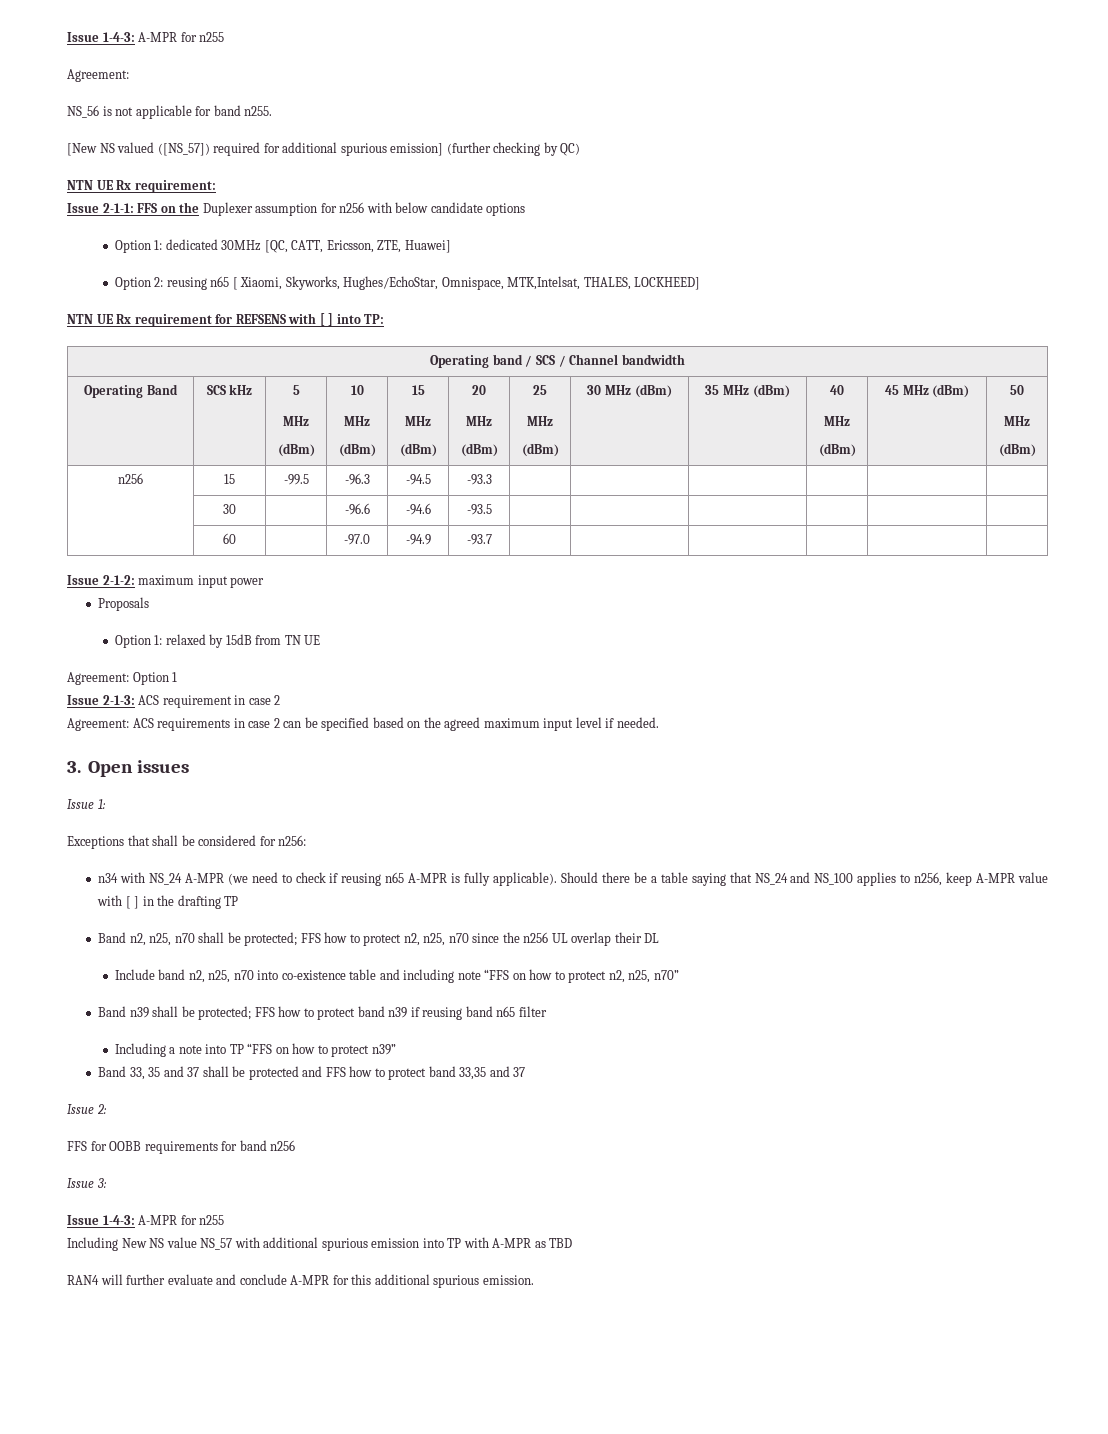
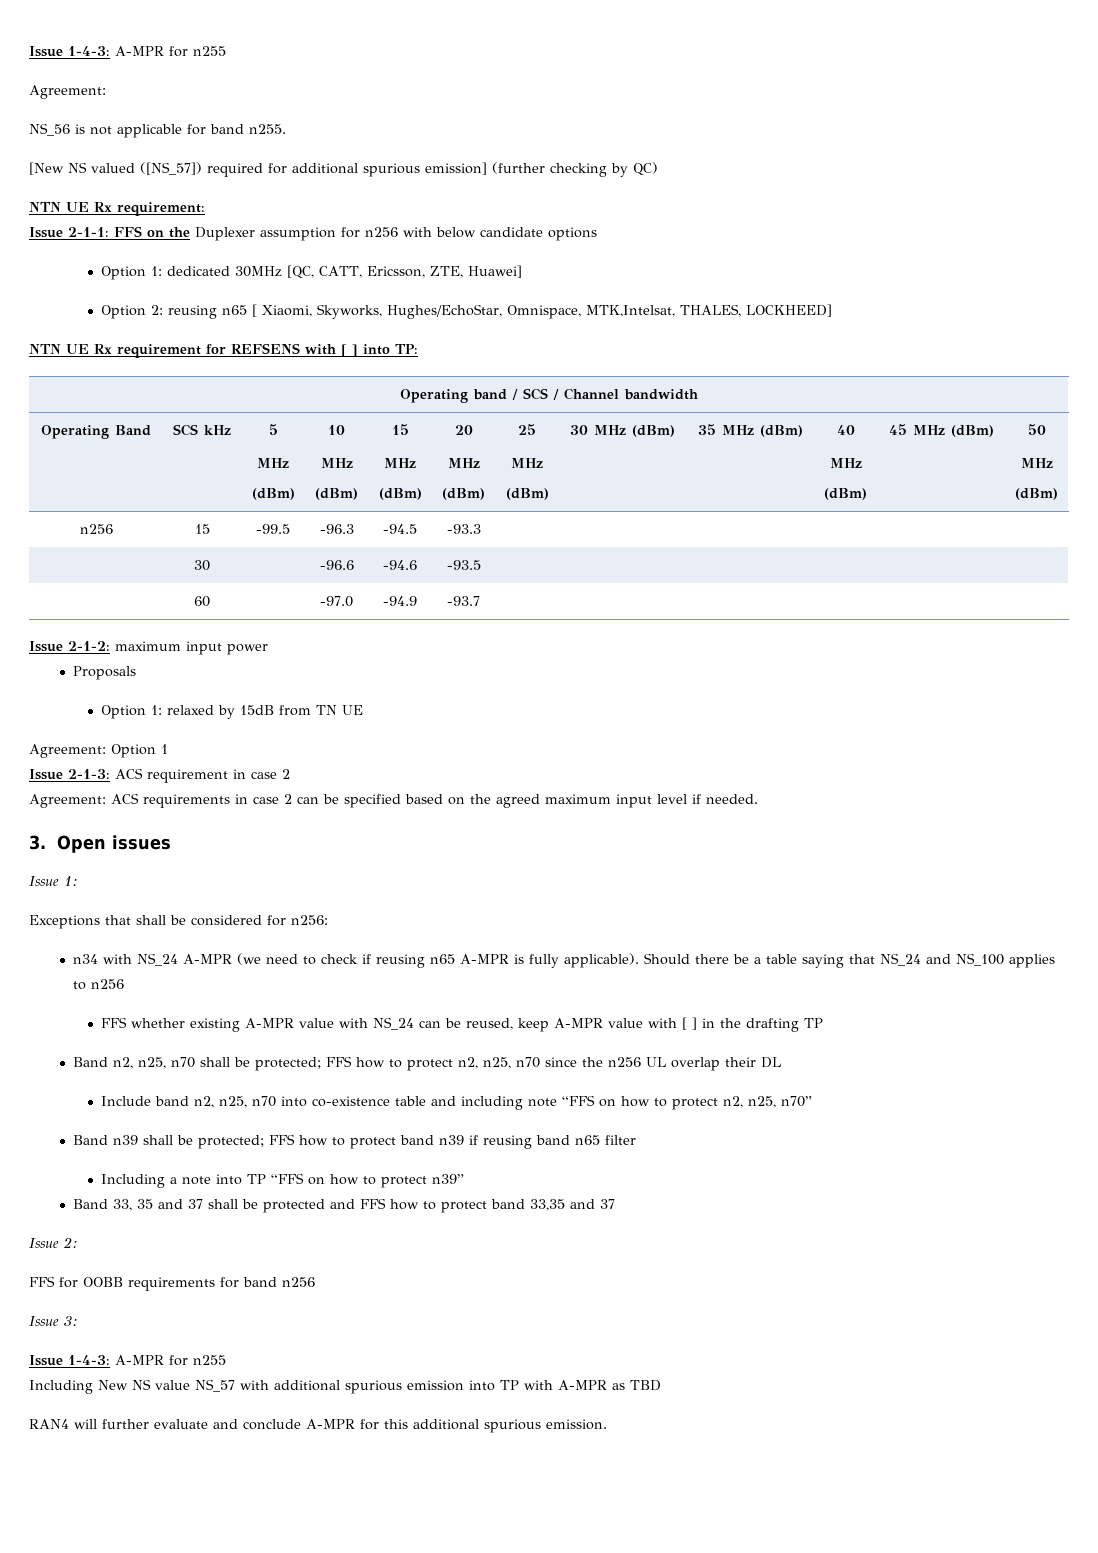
[914,872,943,886] n256, -> [91,979,125,989] [101,1017,514,1032] n256 // FFS whether existing A-MPR value with NS_24 can be reused,

